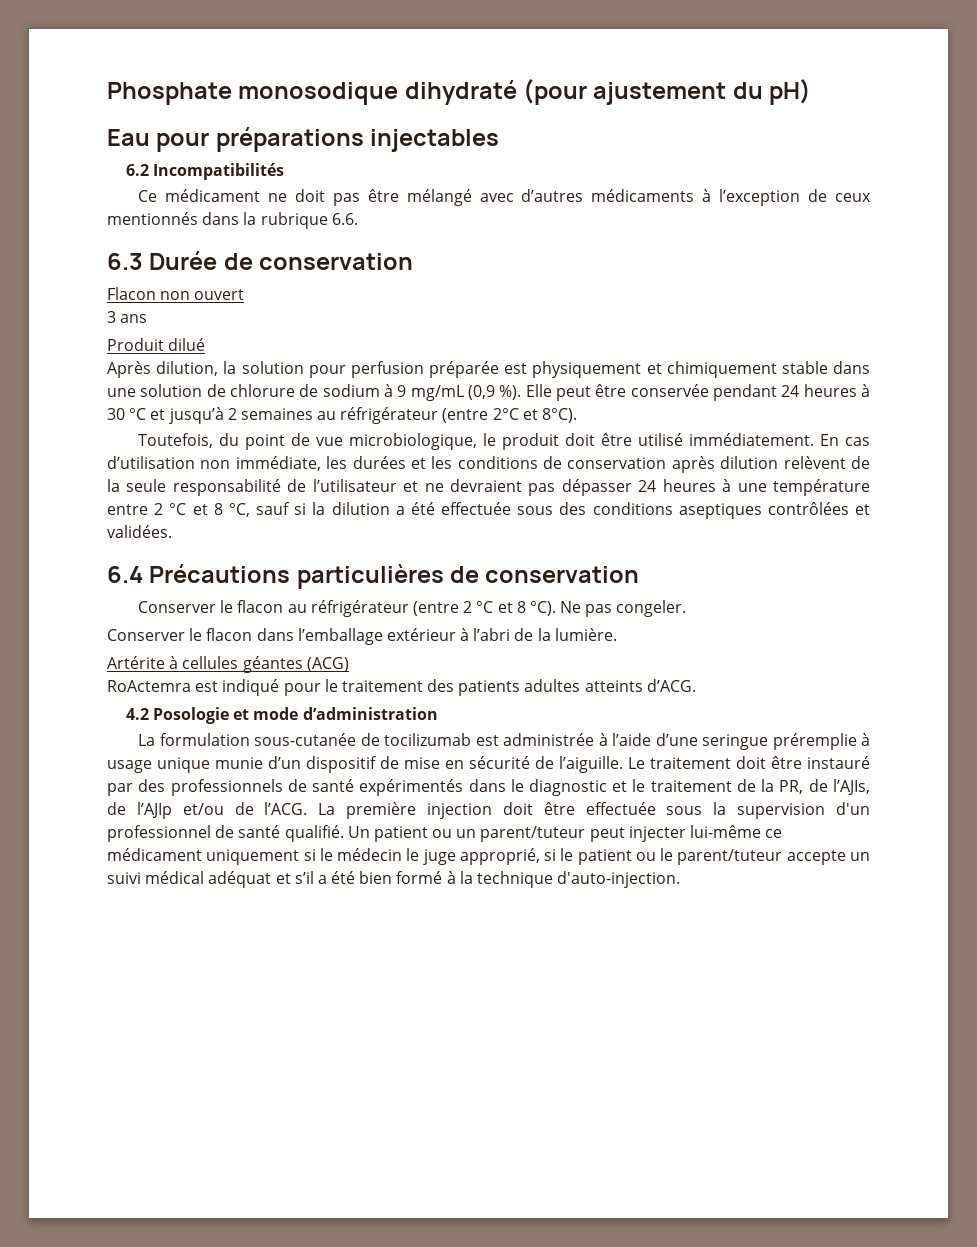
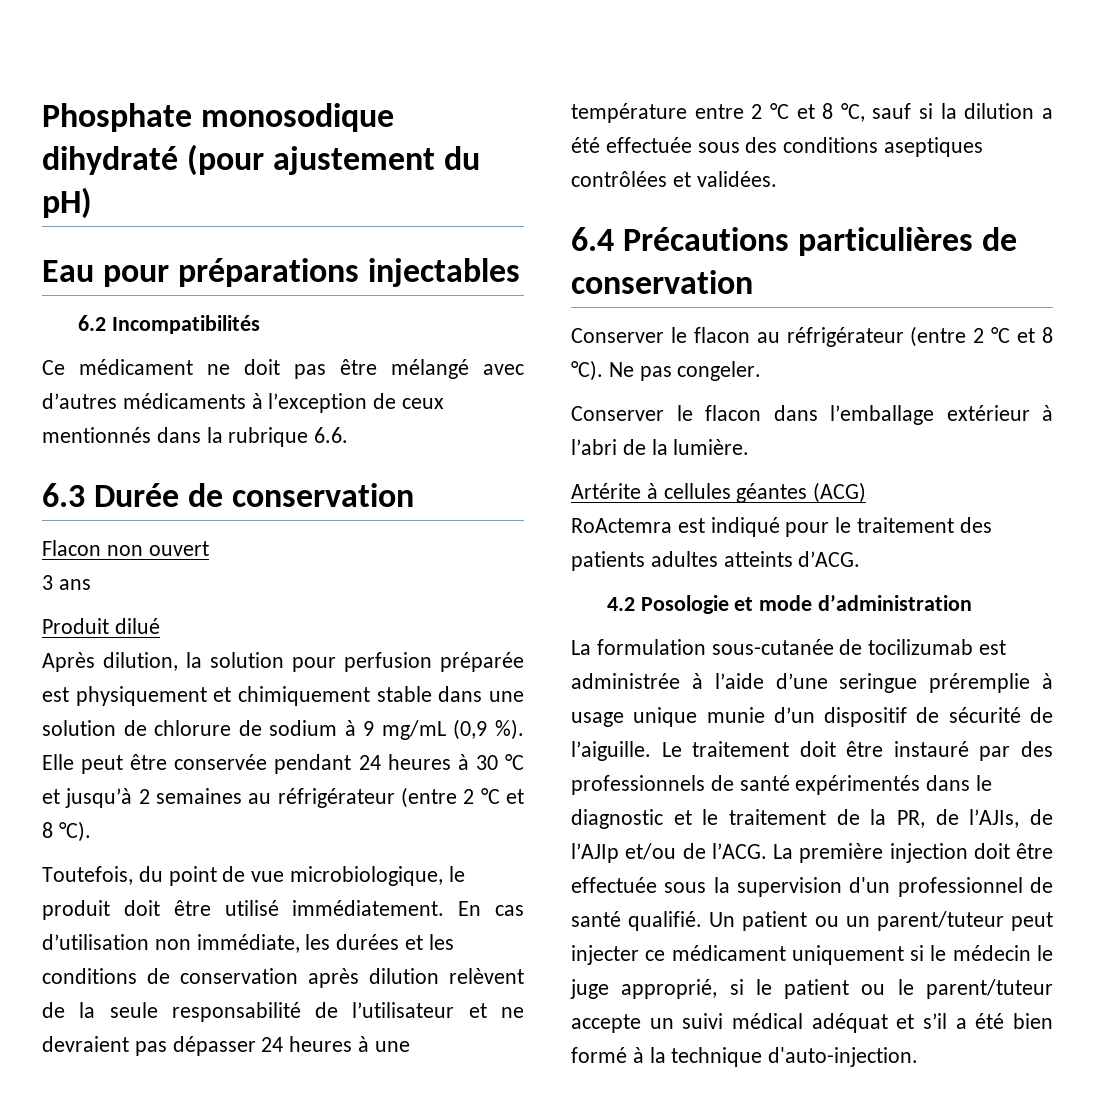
[492,408,578,423] 2°C et 8°C). -> [463,788,524,804] [42,821,91,842] 2 °C et 8 °C).
[404,757,464,769] mise en -> (940, 715) none
[690,825,762,838] lui-même -> (639, 955) none

